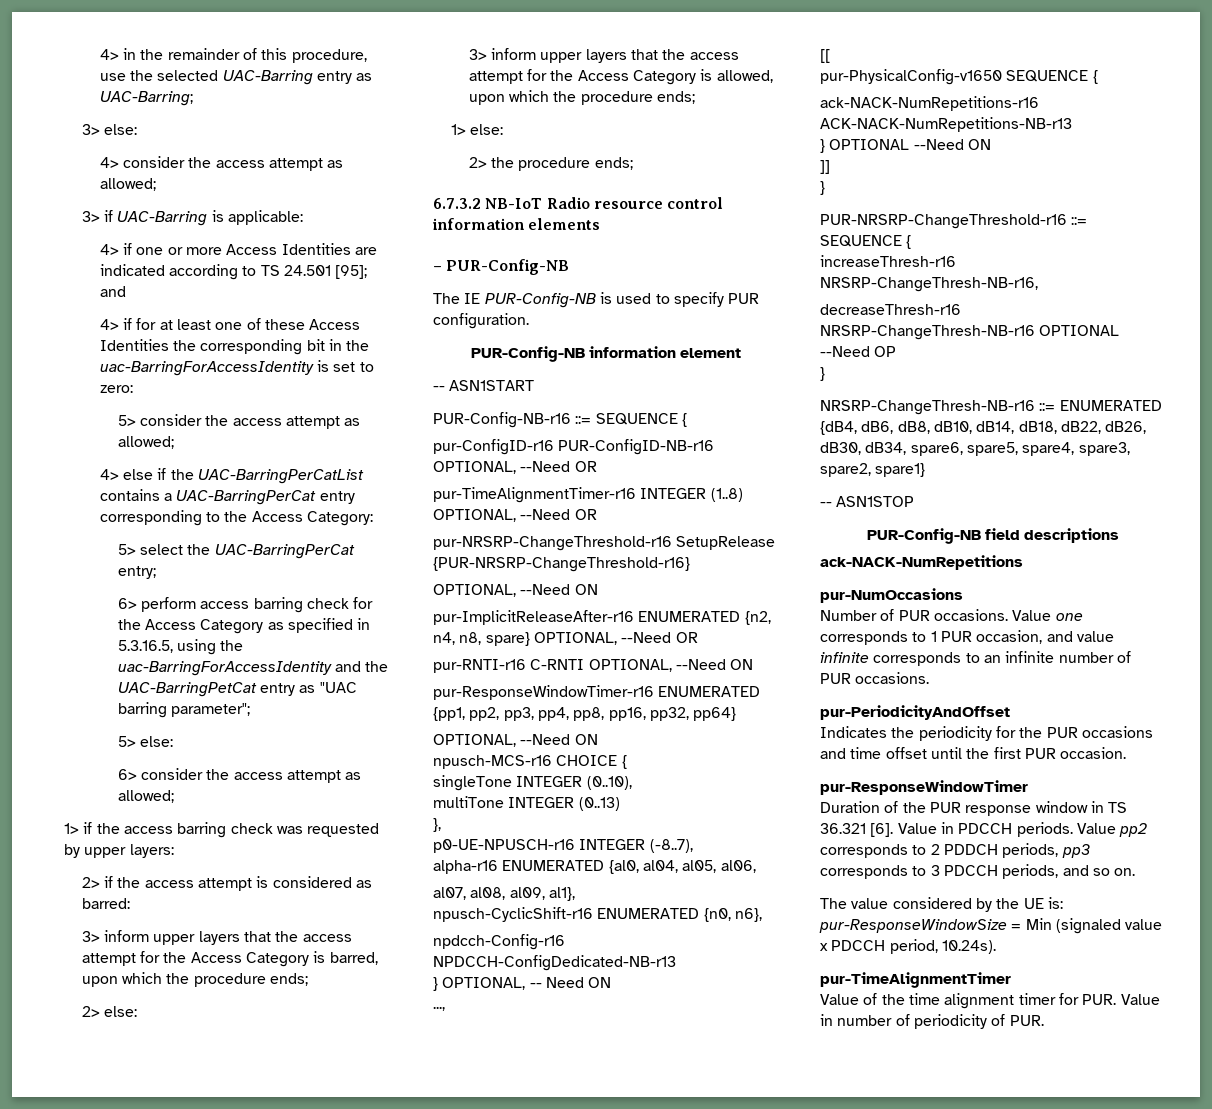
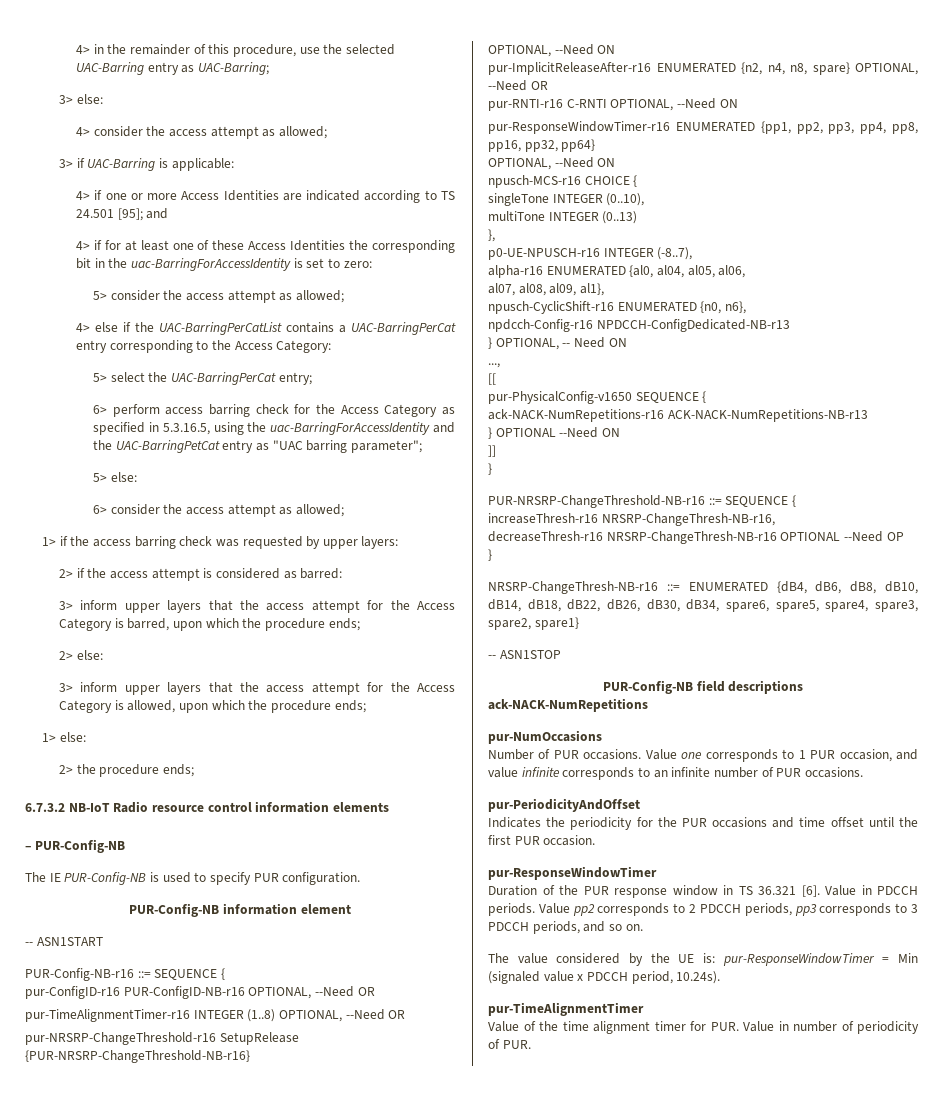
[433,557,690,572] {PUR-NRSRP-ChangeThreshold-r16} -> [25,1050,250,1063] {PUR-NRSRP-ChangeThreshold-NB-r16}
[820,214,1067,229] PUR-NRSRP-ChangeThreshold-r16 -> [488,495,705,508] PUR-NRSRP-ChangeThreshold-NB-r16
[943,844,998,855] PDDCH -> [699,904,741,913] PDCCH
[819,919,1007,933] pur-ResponseWindowSize -> [722,953,875,966] pur-ResponseWindowTimer

